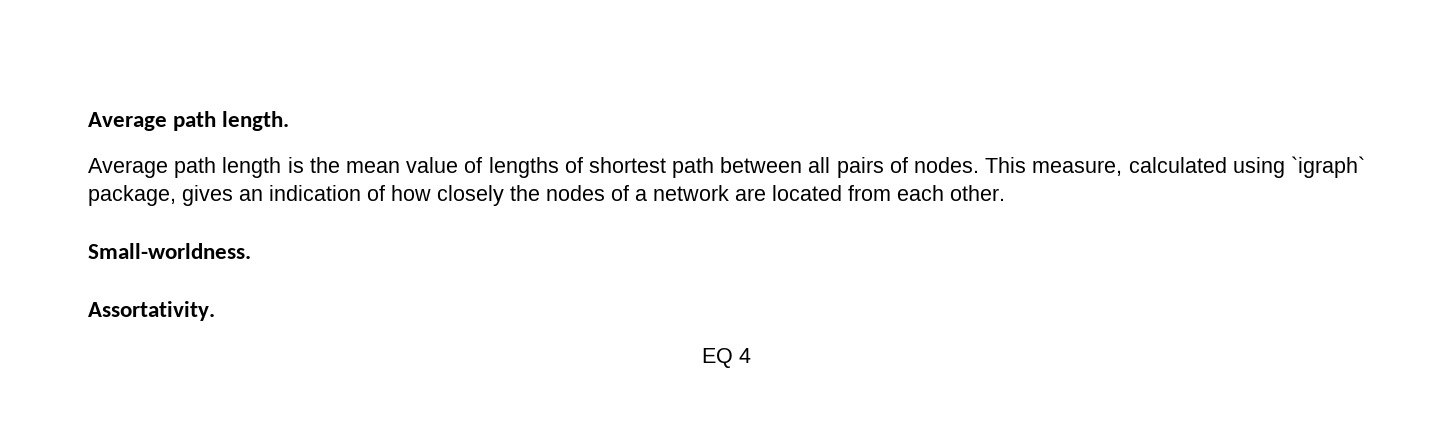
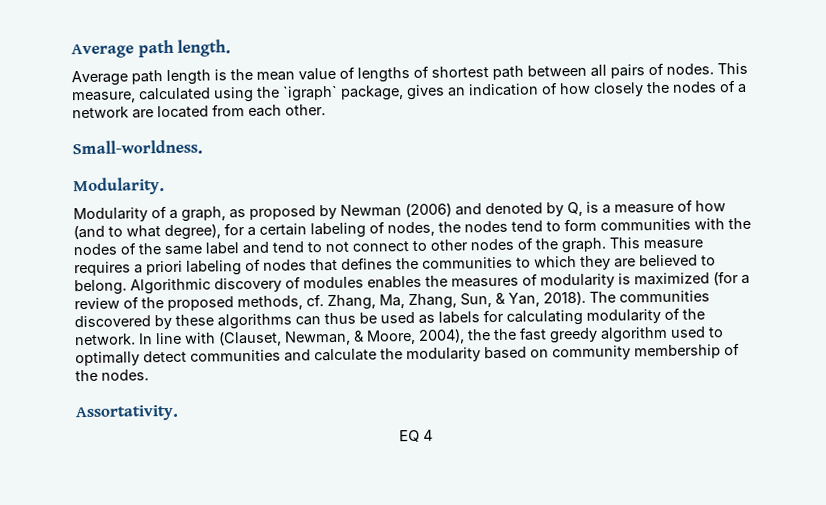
(1285, 167) none -> [256,86,280,98] the
(251, 251) none -> [73,177,165,196] [73,199,726,223] [73,217,751,241] [73,237,703,256] [74,254,716,277] [74,271,750,296] [74,290,710,312] [74,307,705,330] [74,326,724,347] [75,343,740,367] [75,369,149,382] // Modularity. // Modularity of a graph, as proposed by Newman (2006) and denoted by Q, is a measure of how (and to what degree), for a certain labeling of nodes, the nodes tend to form communities with the nodes of the same label and tend to not connect to other nodes of the graph. This measure requires a priori labeling of nodes that defines the communities to which they are believed to belong. Algorithmic discovery of modules enables the measures of modularity is maximized (for a review of the proposed methods, cf. Zhang, Ma, Zhang, Sun, & Yan, 2018). The communities discovered by these algorithms can thus be used as labels for calculating modularity of the network. In line with (Clauset, Newman, & Moore, 2004), the the fast greedy algorithm used to optimally detect communities and calculate the modularity based on community membership of the nodes.

